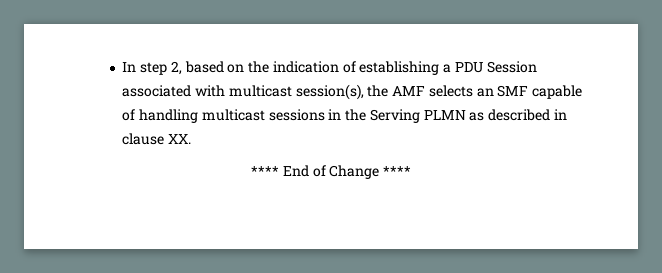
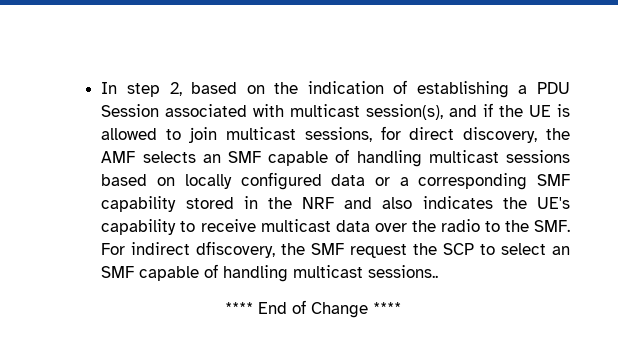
(364, 92) none -> [449,103,570,117] [101,126,538,143] and if the UE is allowed to join multicast sessions, for direct discovery,
[328,109,568,123] [122,133,192,145] in the Serving PLMN as described in clause XX. -> [101,172,571,190] [101,196,570,212] [101,219,570,235] [101,241,570,258] [101,264,439,282] based on locally configured data or a corresponding SMF capability stored in the NRF and also indicates the UE's capability to receive multicast data over the radio to the SMF. For indirect dfiscovery, the SMF request the SCP to select an SMF capable of handling multicast sessions..

